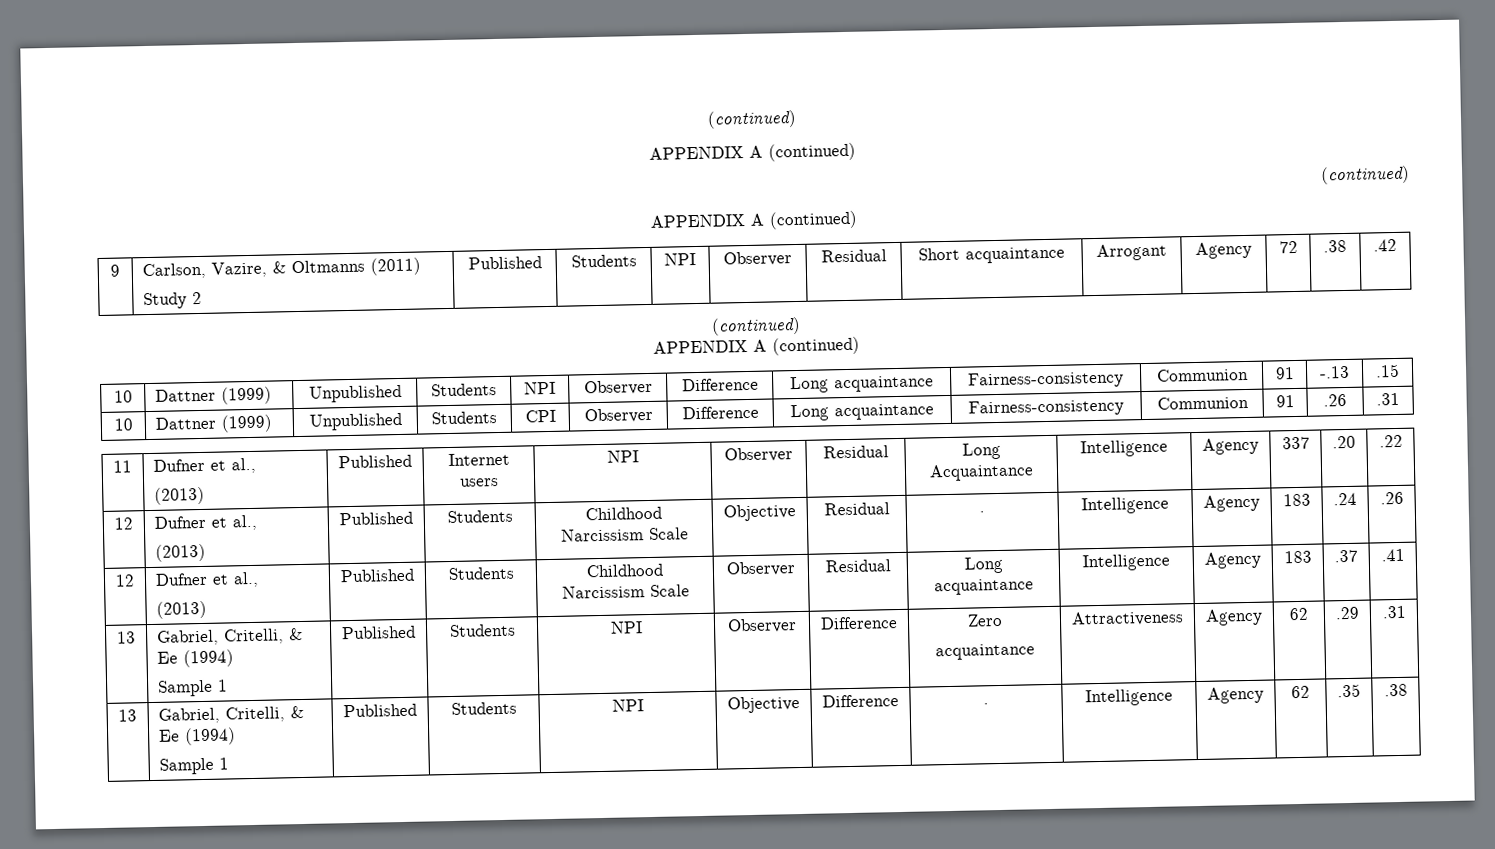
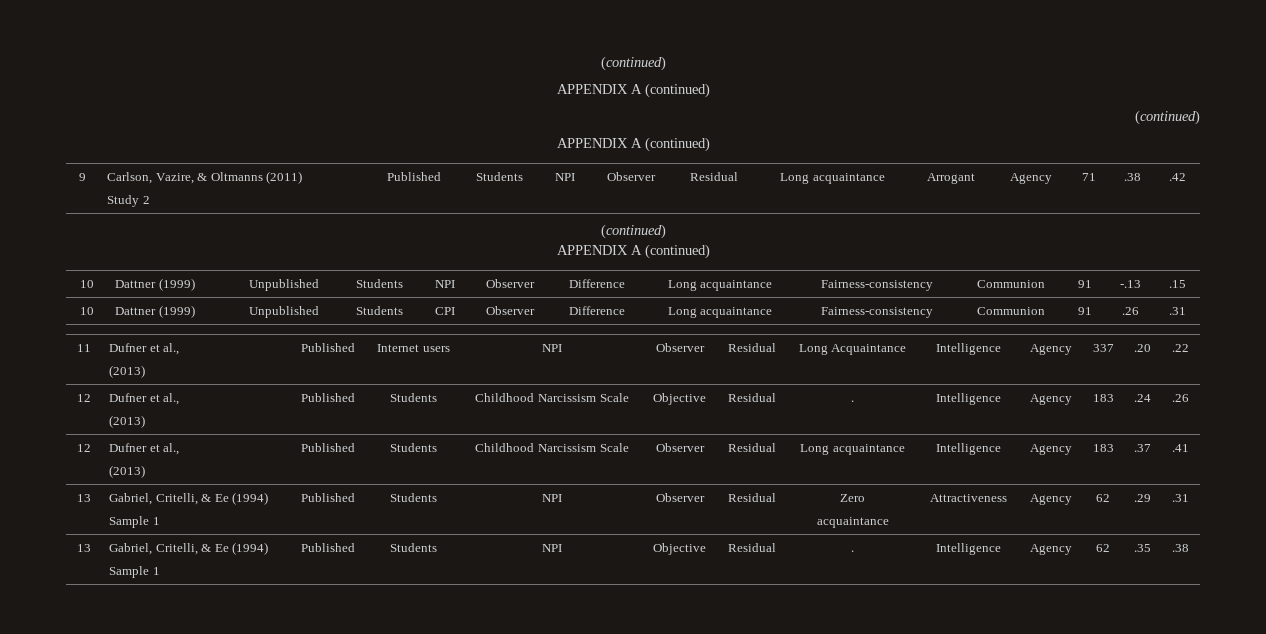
[918,247,961,261] Short -> [780,173,810,184] Long
[1278,240,1298,254] 72 -> [1082,173,1096,181] 71
[820,616,898,630] Difference -> [727,493,776,502] Residual
[822,694,899,708] Difference -> [727,543,776,552] Residual

